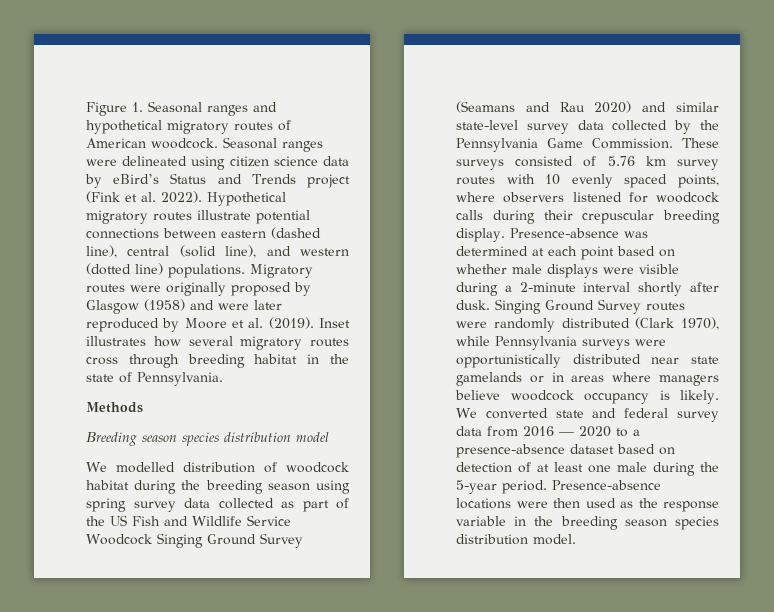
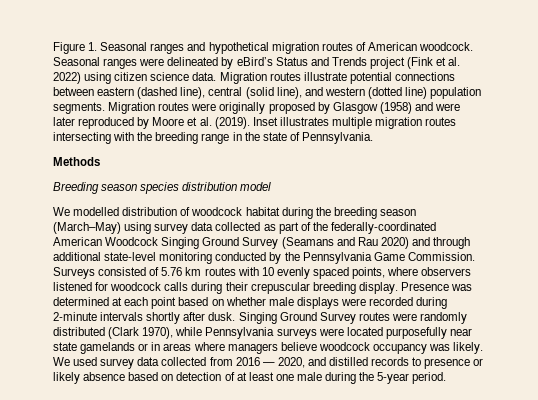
[167,120,229,134] migratory -> [271,42,319,54] migration
[191,156,349,170] using citizen science data -> (219, 61) none
[161,191,286,206] [86,210,148,224] 2022). Hypothetical migratory -> [53,72,267,84] 2022) using citizen science data. Migration
[168,264,313,278] populations. Migratory -> [430,87,482,99] [53,102,156,114] population segments. Migration
[153,336,349,350] [86,354,298,368] how several migratory routes cross through breeding habitat -> [331,117,457,129] [53,132,230,144] multiple migration routes intersecting with the breeding range
[316,480,350,494] [86,498,126,512] using spring -> [53,222,152,234] (March–May) using
[110,515,291,526] US Fish and Wildlife Service -> [330,222,436,234] [53,237,102,246] federally-coordinated American
[676,102,719,112] [456,120,668,134] similar state-level survey data collected -> [433,237,471,249] [53,252,267,264] through additional state-level monitoring conducted
[682,138,719,148] [456,159,504,170] These surveys -> [53,267,95,279] Surveys
[677,159,719,170] survey -> (202, 271) none
[509,228,619,238] Presence-absence -> [400,282,449,291] Presence
[639,264,679,274] [456,282,631,296] visible during a 2-minute interval -> [369,297,448,309] [53,312,144,321] recorded during 2-minute intervals
[456,354,641,368] opportunistically distributed -> [346,327,447,339] located purposefully
[659,390,670,400] is -> [429,344,451,351] was
[485,408,719,422] [456,426,482,436] converted state and federal survey data -> [73,357,207,369] used survey data collected
[579,426,640,437] [456,444,614,458] 2020 to a presence-absence dataset -> [277,357,484,369] [53,372,126,384] 2020, and distilled records to presence or likely absence
[552,480,661,490] [456,498,719,512] [456,516,719,530] [456,534,576,545] Presence-absence locations were then used as the response variable in the breeding season species distribution model. -> (447, 378) none

